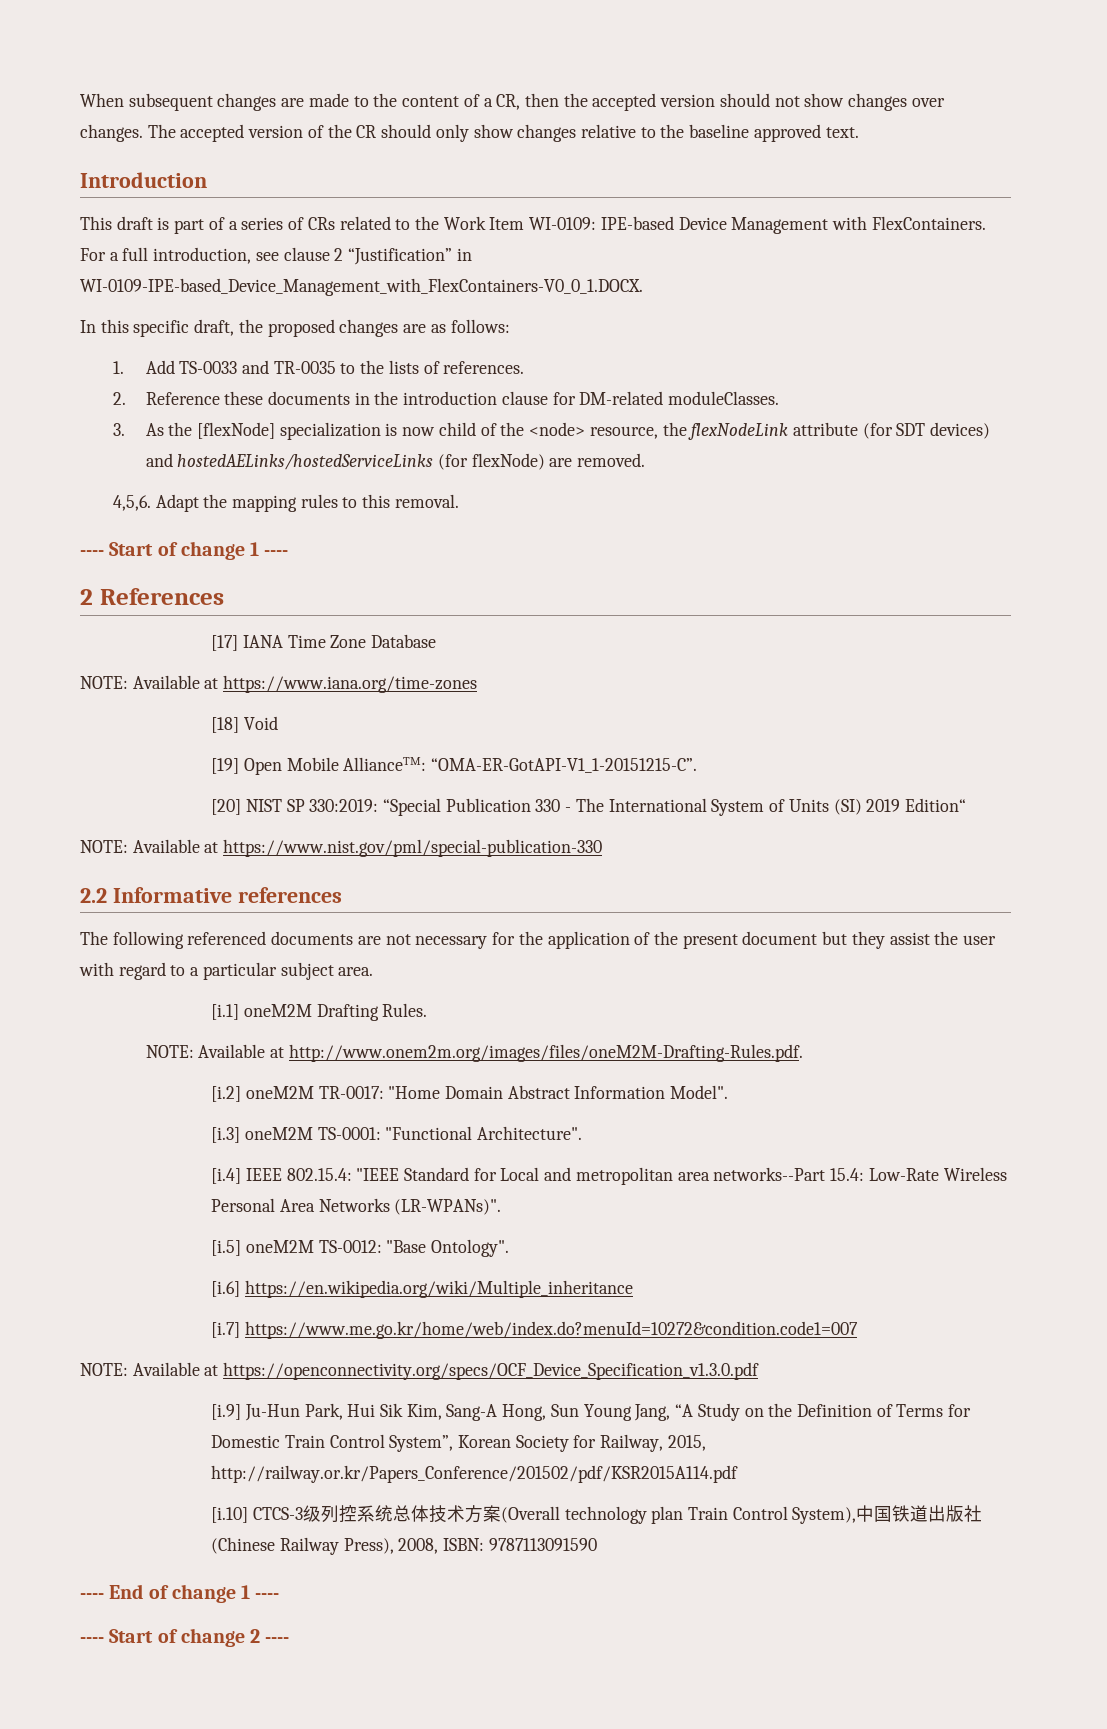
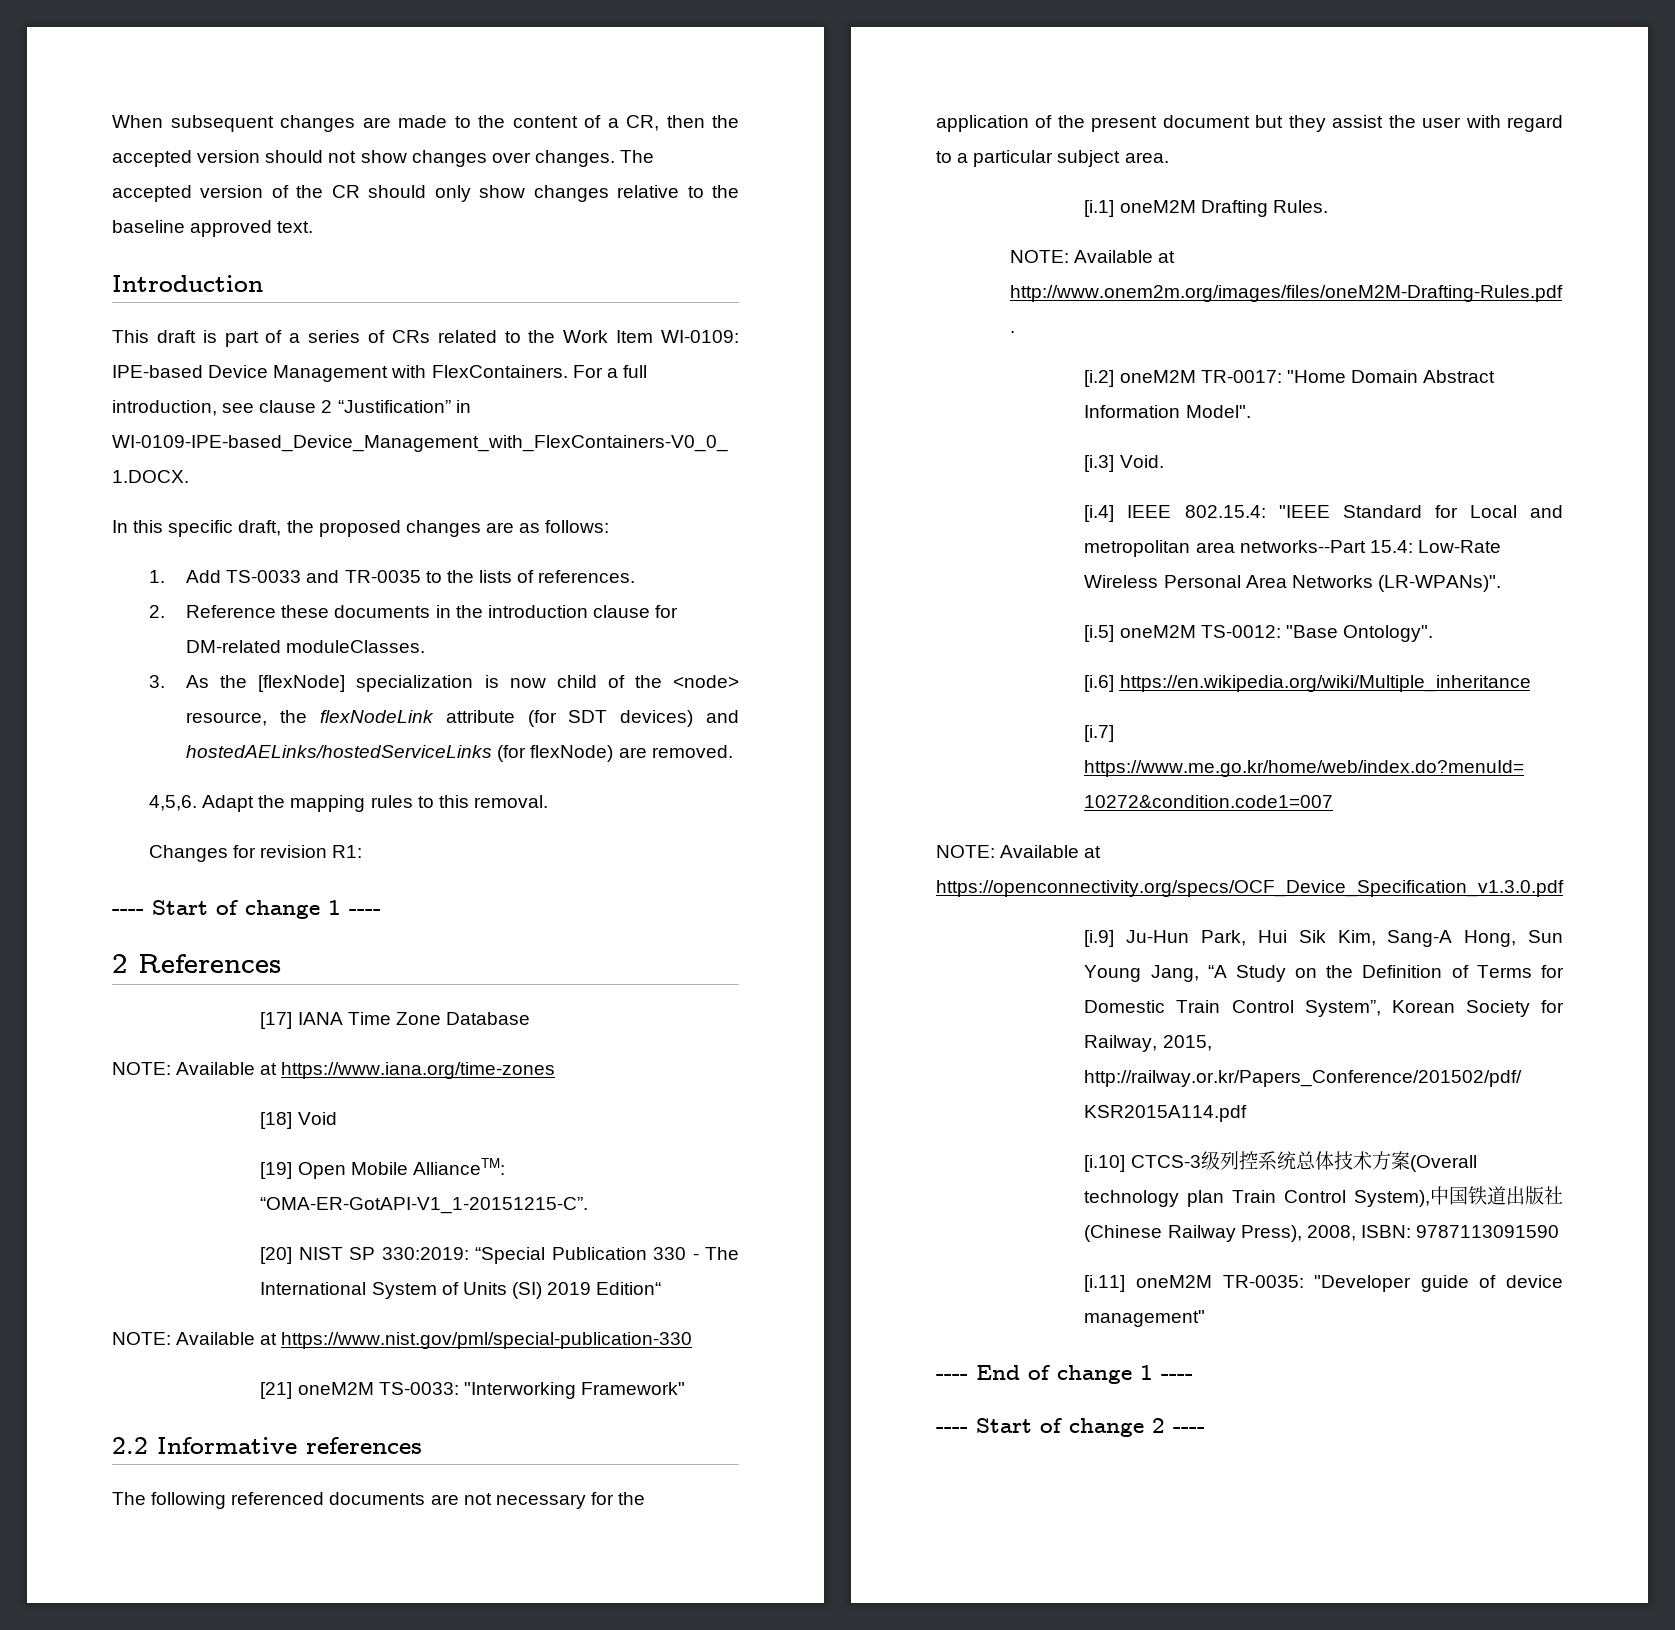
(459, 501) none -> [149,845,363,862] // Changes for revision R1:
(603, 848) none -> [260,1382,685,1399] // [21] oneM2M TS-0033: "Interworking Framework"
[244,1126,583,1140] oneM2M TS-0001: "Functional Architecture". -> [1119,455,1164,468] Void.
(597, 1544) none -> [1084,1275,1563,1292] [1084,1310,1206,1327] // [i.11] oneM2M TR-0035: "Developer guide of device management"

